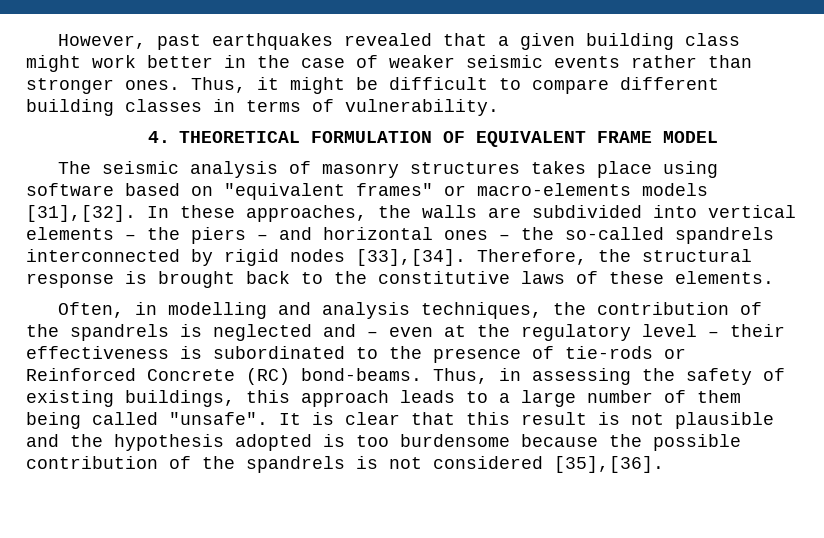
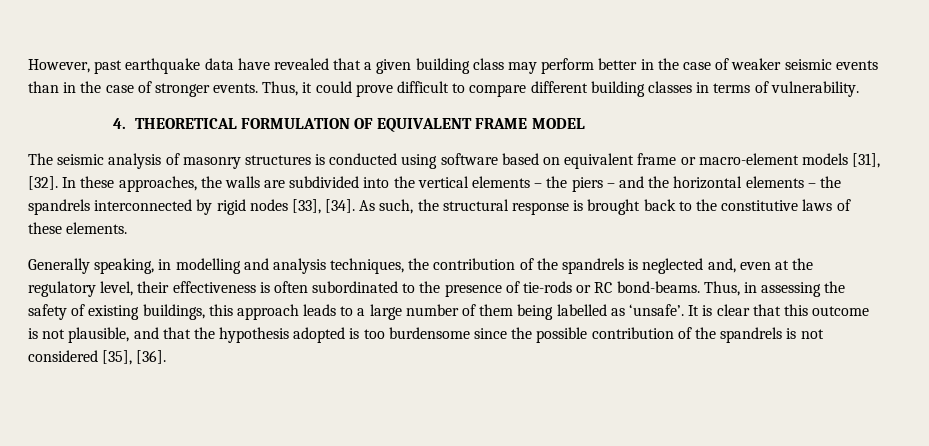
[211,33,333,50] earthquakes -> [125,58,270,74] earthquake data have
[26,55,136,72] might work -> [508,58,595,74] may perform
[631,55,752,68] [26,77,378,94] rather than stronger ones. Thus, it might be -> [28,81,393,97] than in the case of stronger events. Thus, it could prove
[530,161,652,178] takes place -> [315,153,398,165] is conducted
[224,183,708,200] [26,205,136,222] "equivalent frames" or macro-elements models [31],[32]. -> [564,153,881,169] [28,176,58,190] equivalent frame or macro-element models [31], [32].
(697, 211) none -> [393,176,415,188] the
[323,227,664,240] horizontal ones – the so-called -> [648,176,841,189] the horizontal elements – the
[356,249,587,266] [33],[34]. Therefore, -> [291,199,414,214] [33], [34]. As such,
[57,302,124,318] Often, -> [28,258,155,274] Generally speaking,
[323,324,378,337] and – -> [707,258,736,273] and,
[642,324,719,337] level – -> [100,281,134,296] level,
(202, 352) none -> [273,281,308,293] often
[26,368,290,385] Reinforced Concrete (RC) -> [594,282,613,293] RC
[92,412,268,425] called "unsafe". -> [556,304,684,316] labelled as ‘unsafe’.
[521,412,774,429] [26,434,59,447] result is not plausible and -> [812,306,870,316] [28,327,191,343] outcome is not plausible, and that
[521,434,598,447] because -> [474,328,508,339] since
[554,456,664,473] [35],[36]. -> [102,350,167,365] [35], [36].

